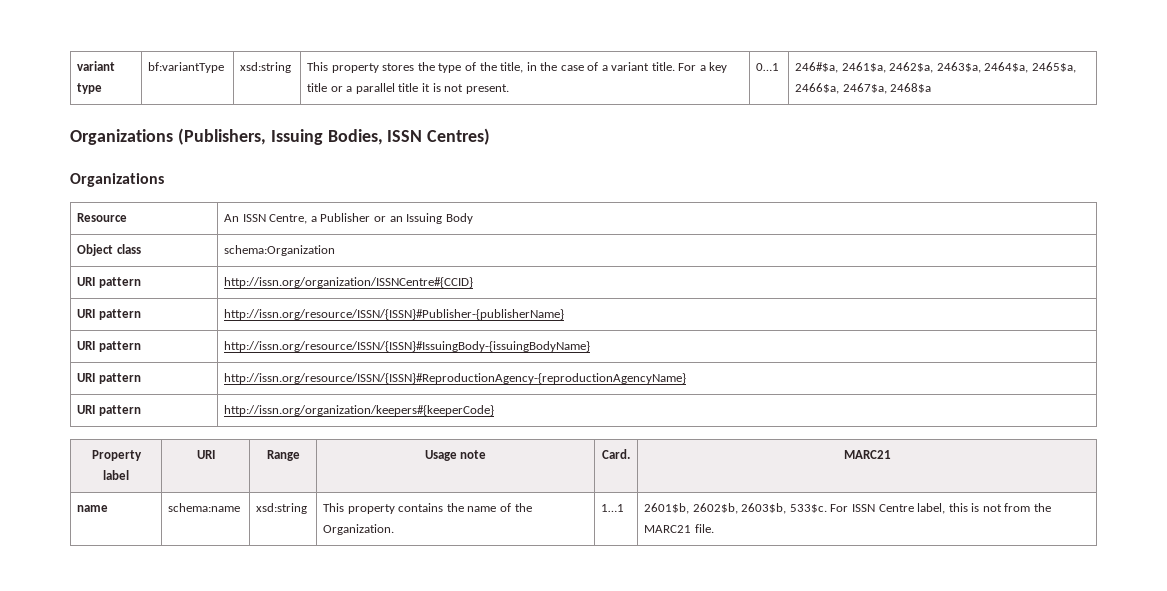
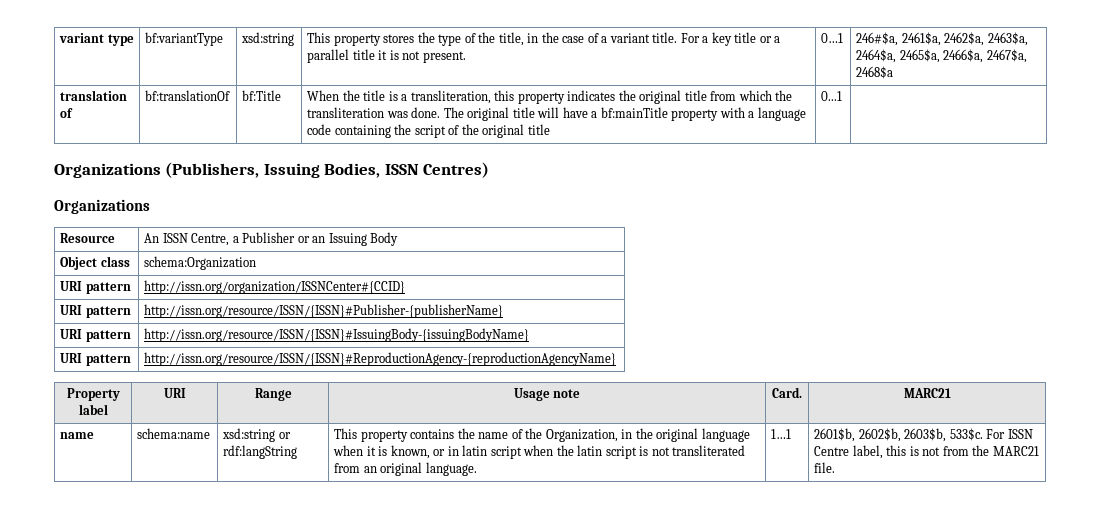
(932, 88) none -> [60,90,128,101] [60,108,74,118] [145,90,231,101] [242,90,282,101] [307,90,793,104] [307,107,806,121] [307,124,550,138] [821,91,843,101] // translation of | bf:translationOf | bf:Title | When the title is a transliteration, this property indicates the original title from which the transliteration was done. The original title will have a bf:mainTitle property with a language code containing the script of the original title | 0...1 |
[224,277,474,288] http://issn.org/organization/ISSNCentre#{CCID} -> [144,280,406,294] http://issn.org/organization/ISSNCenter#{CCID}
[77,405,141,416] [224,405,495,416] // URI pattern | http://issn.org/organization/keepers#{keeperCode} -> (617, 359) none
(308, 508) none -> [278,432,291,439] [223,445,298,459] or rdf:langString
[323,524,395,535] Organization. -> [545,428,750,442] [333,445,746,459] [334,462,477,476] Organization, in the original language when it is known, or in latin script when the latin script is not transliterated from an original language.

